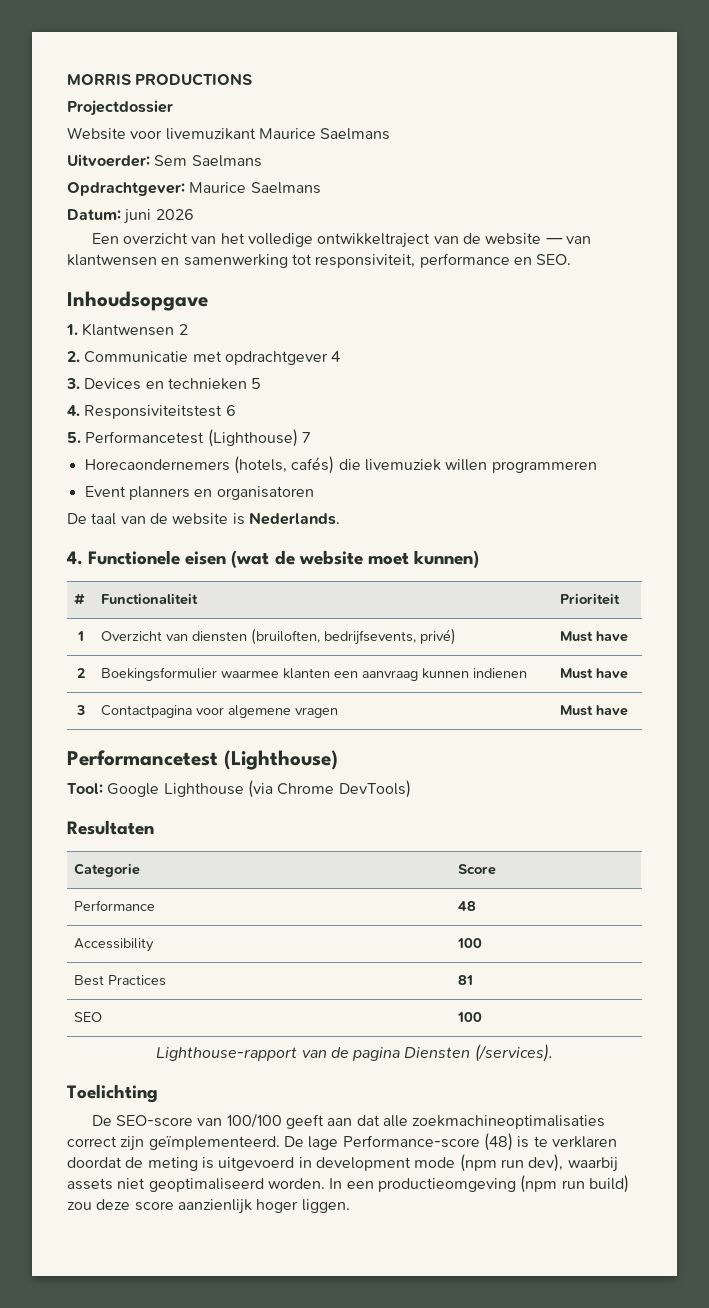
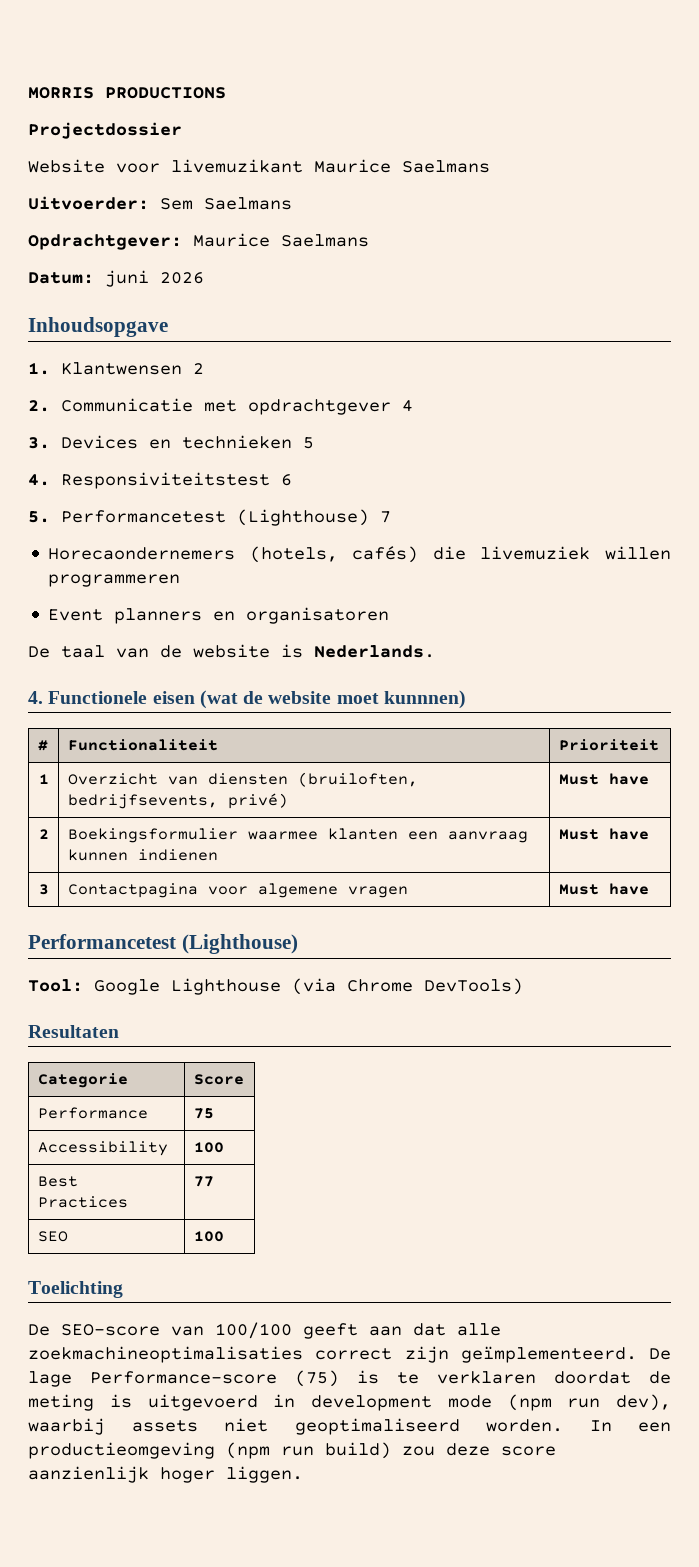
[91,233,592,248] [67,253,572,268] // Een overzicht van het volledige ontwikkeltraject van de website — van klantwensen en samenwerking tot responsiviteit, performance en SEO. -> (204, 278) none
[413,550,479,568] kunnen) -> [383,690,466,709] kunnnen)
[458,901,477,911] 48 -> [193,1108,214,1119] 75
[458,975,474,985] 81 -> [193,1176,214,1187] 77
[156,1044,553,1062] // Lighthouse-rapport van de pagina Diensten (/services). -> (224, 1236) none
[483,1133,513,1151] (48) -> [295,1370,339,1387] (75)

